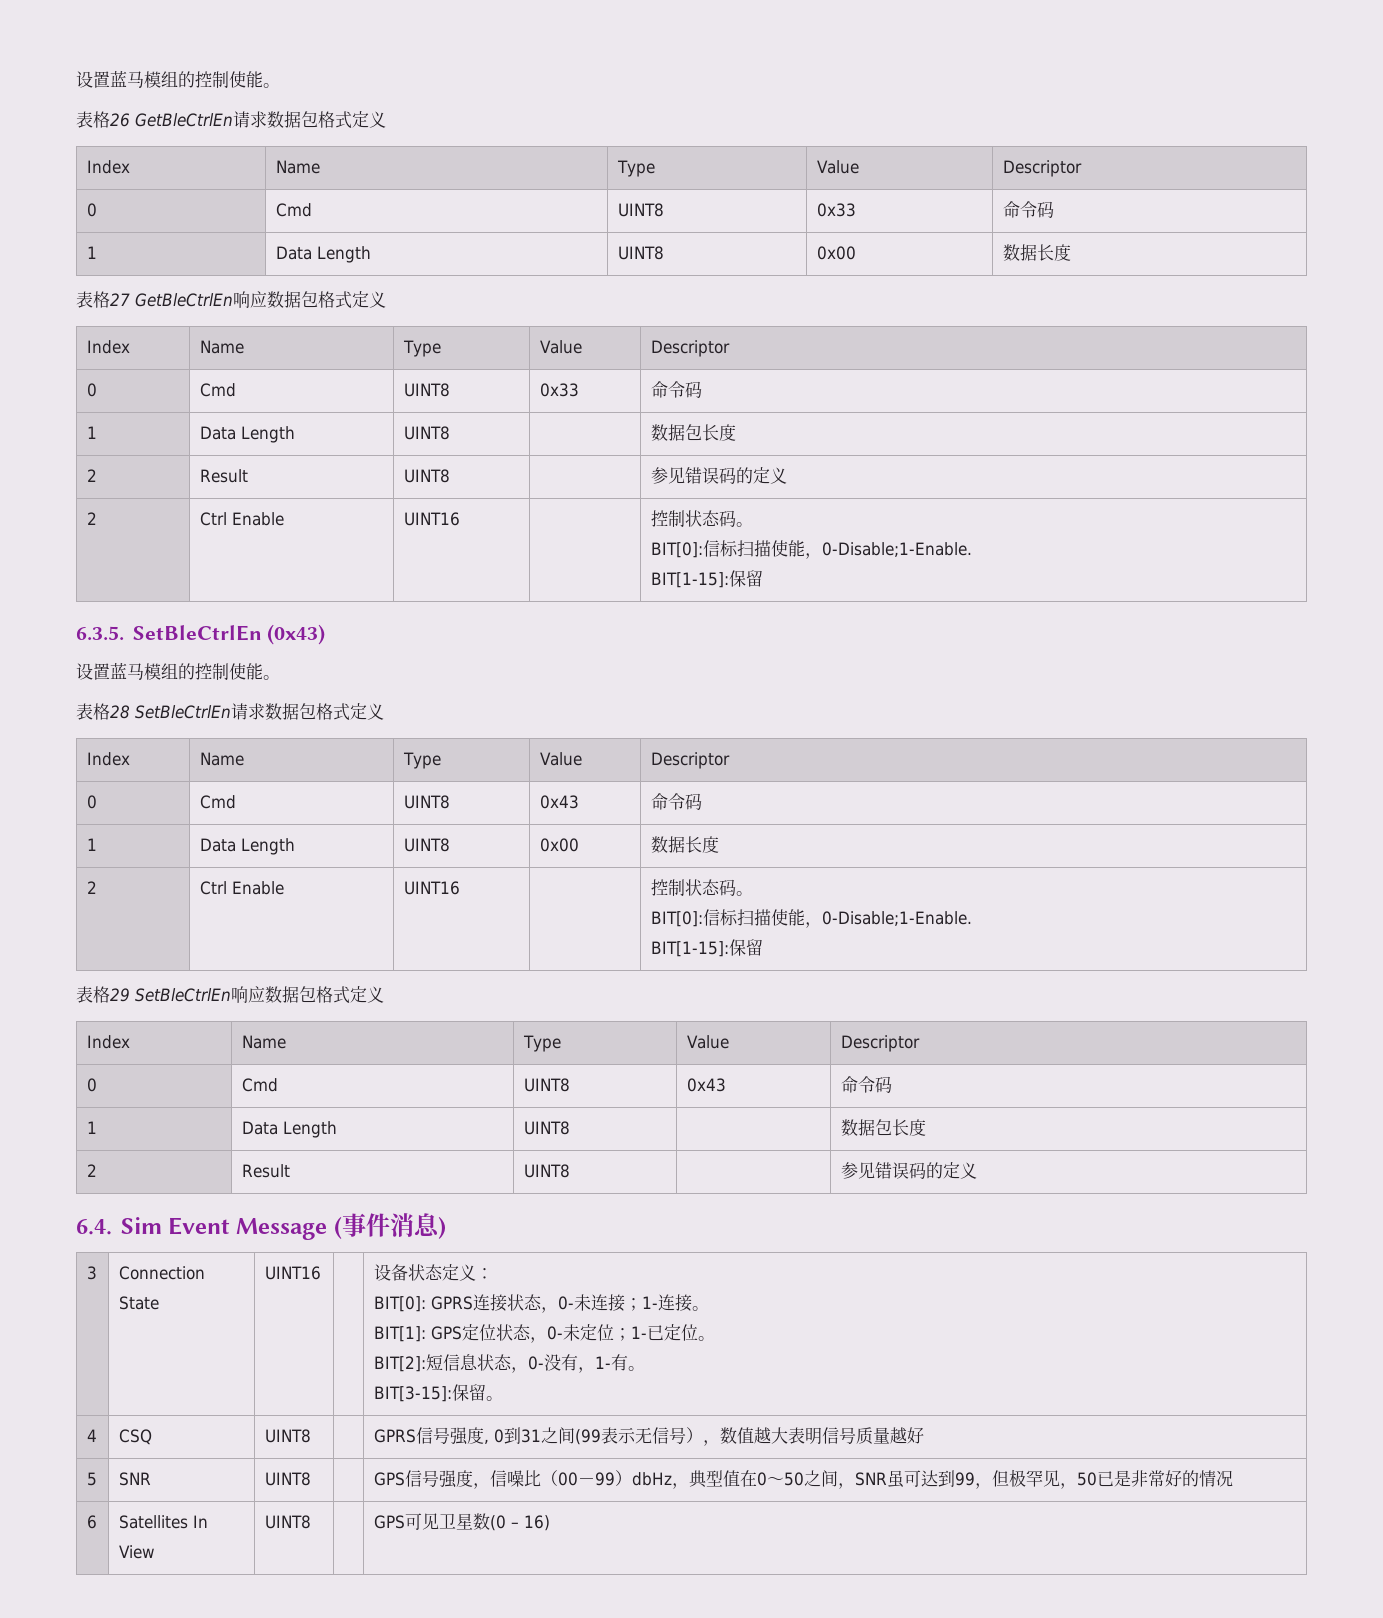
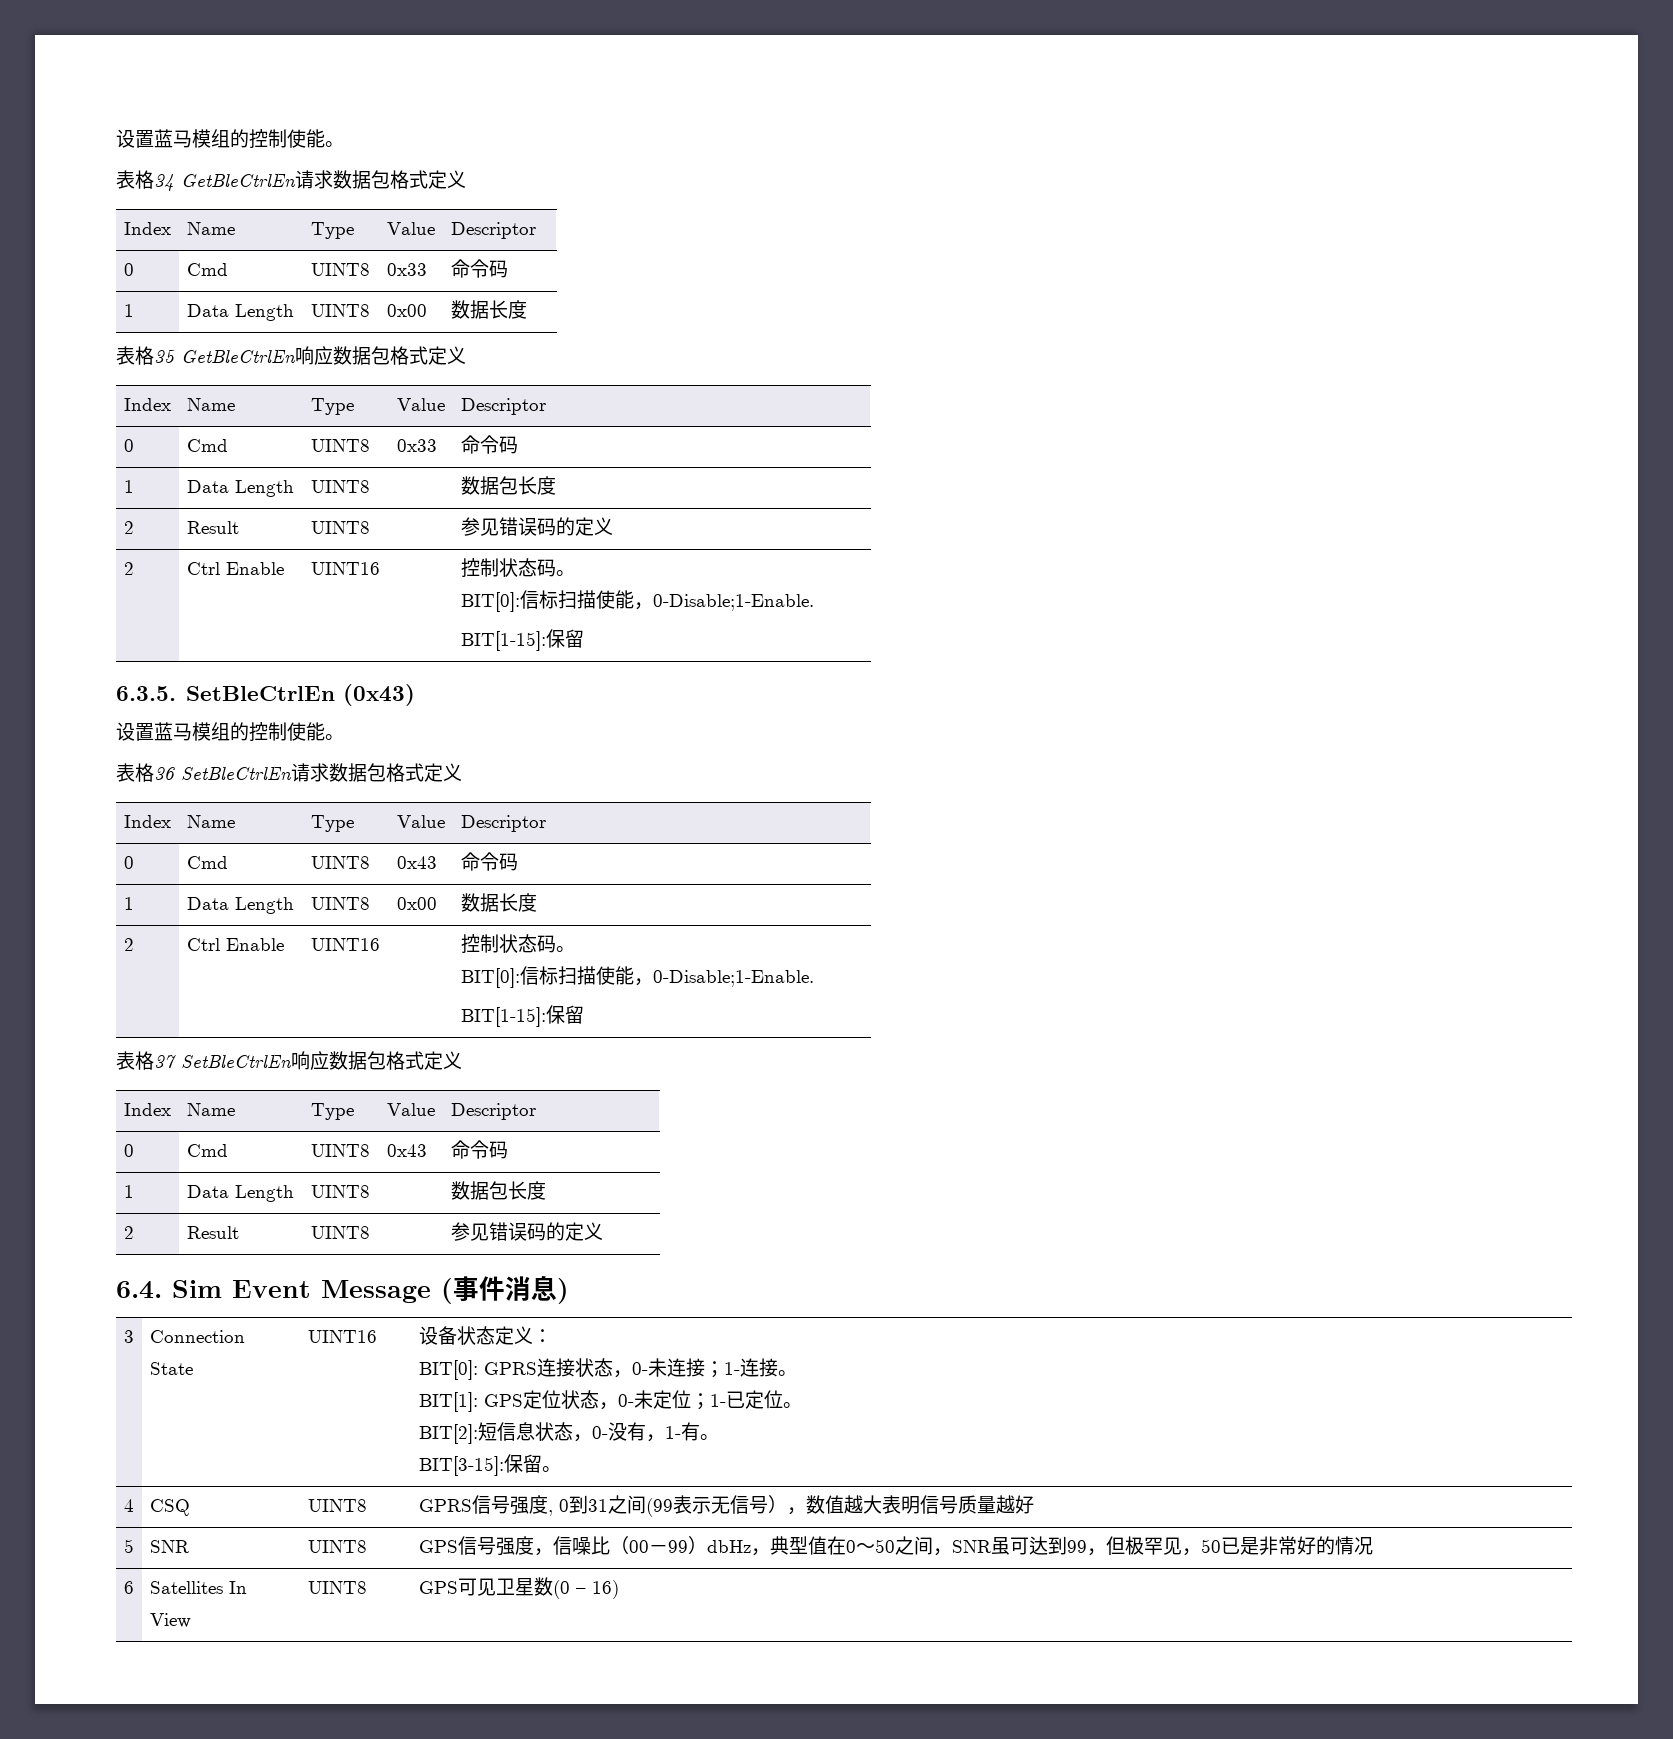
[76,70,280,88] [76,111,130,128] 设置蓝马模组的控制使能。 // 表格26 -> [116,129,344,149] [116,170,174,191] 设置蓝马模组的控制使能。 // 表格34
[110,293,130,306] 27 -> [154,350,175,363] 35
[110,705,130,719] 28 -> [154,767,175,780] 36
[110,988,130,1002] 29 -> [154,1055,176,1068] 37

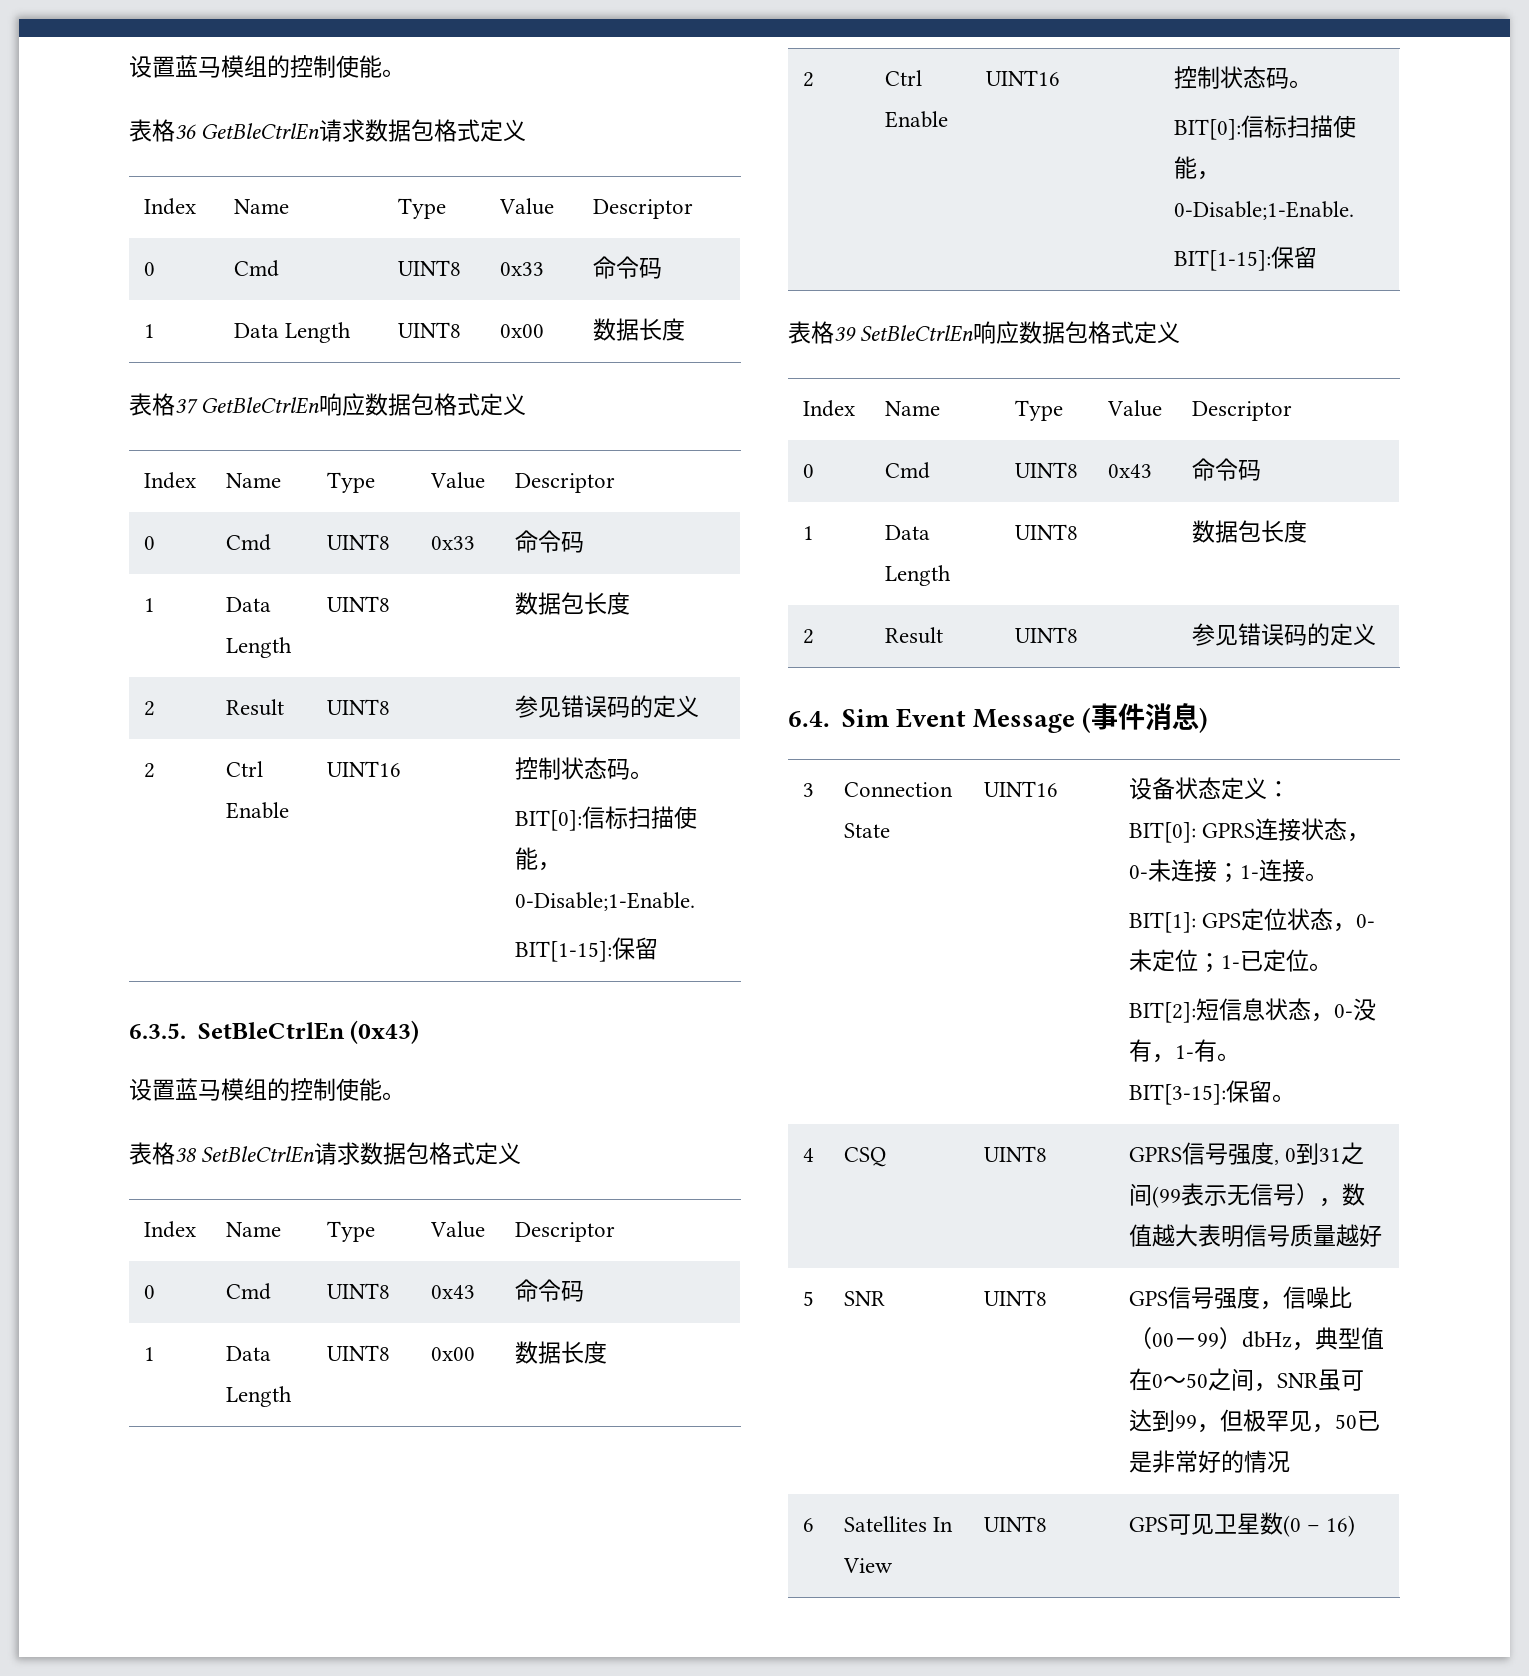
[116,129,344,149] [116,170,174,191] 设置蓝马模组的控制使能。 // 表格34 -> [129,55,405,78] [129,119,196,142] 设置蓝马模组的控制使能。 // 表格36
[154,350,175,363] 35 -> [175,398,198,414] 37
[154,767,175,780] 36 -> [175,1148,197,1162] 38
[154,1055,176,1068] 37 -> [834,327,857,341] 39

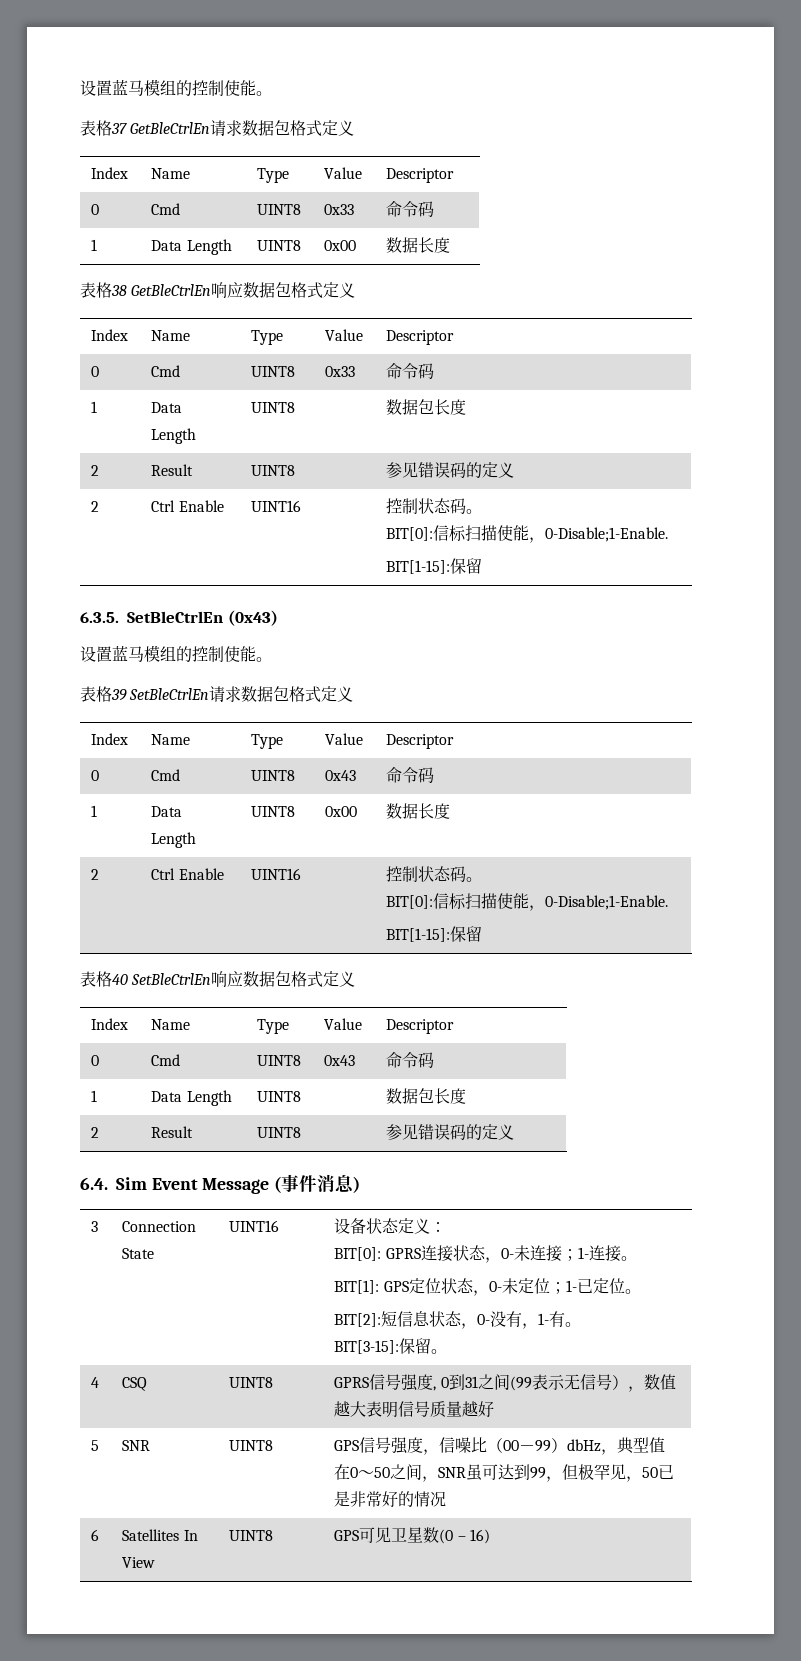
[129,55,405,78] [129,119,196,142] 设置蓝马模组的控制使能。 // 表格36 -> [80,79,272,96] [80,120,127,136] 设置蓝马模组的控制使能。 // 表格37
[175,398,198,414] 37 -> [111,285,127,296] 38
[175,1148,197,1162] 38 -> [111,689,127,701] 39
[834,327,857,341] 39 -> [112,974,128,985] 40

